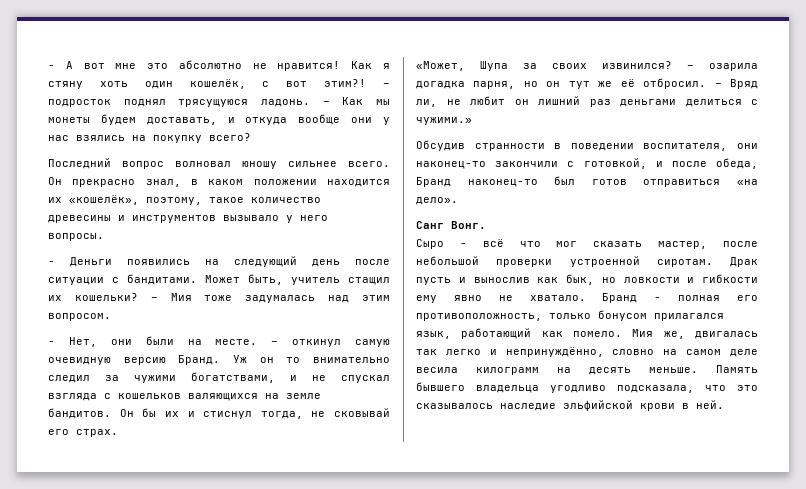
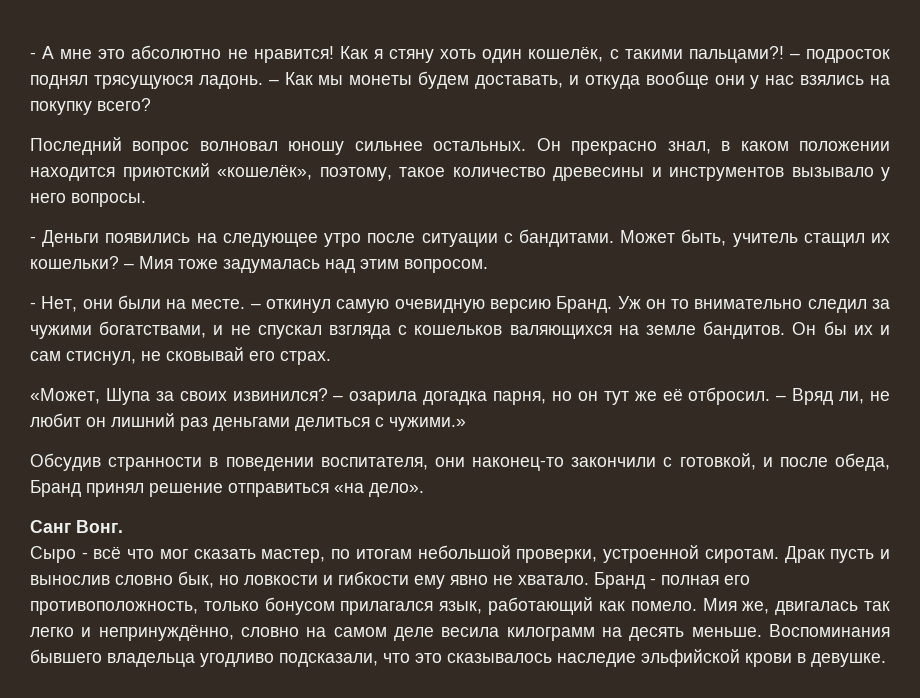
[83,63,105,69] вот -> (55, 52) none
[286,79,367,87] вот этим?! -> [624,46,784,63] такими пальцами?!
[348,161,390,167] всего. -> [433,141,527,151] остальных.
[48,197,62,203] их -> [122,163,210,181] приютский
[234,256,340,267] следующий день -> [222,233,362,247] следующее утро
[203,411,303,419] стиснул тогда, -> [30,351,136,365] сам стиснул,
[467,176,627,187] наконец-то был готов -> [86,483,223,497] принял решение
[723,241,758,247] [416,256,553,267] после небольшой проверки -> [331,545,598,563] по итогам небольшой проверки,
[537,277,559,283] как -> [115,575,173,585] словно
[716,365,758,373] Память -> [769,624,890,637] Воспоминания
[617,385,694,393] подсказала, -> [279,653,378,667] подсказали,
[696,400,724,409] ней. -> [811,653,886,667] девушке.

